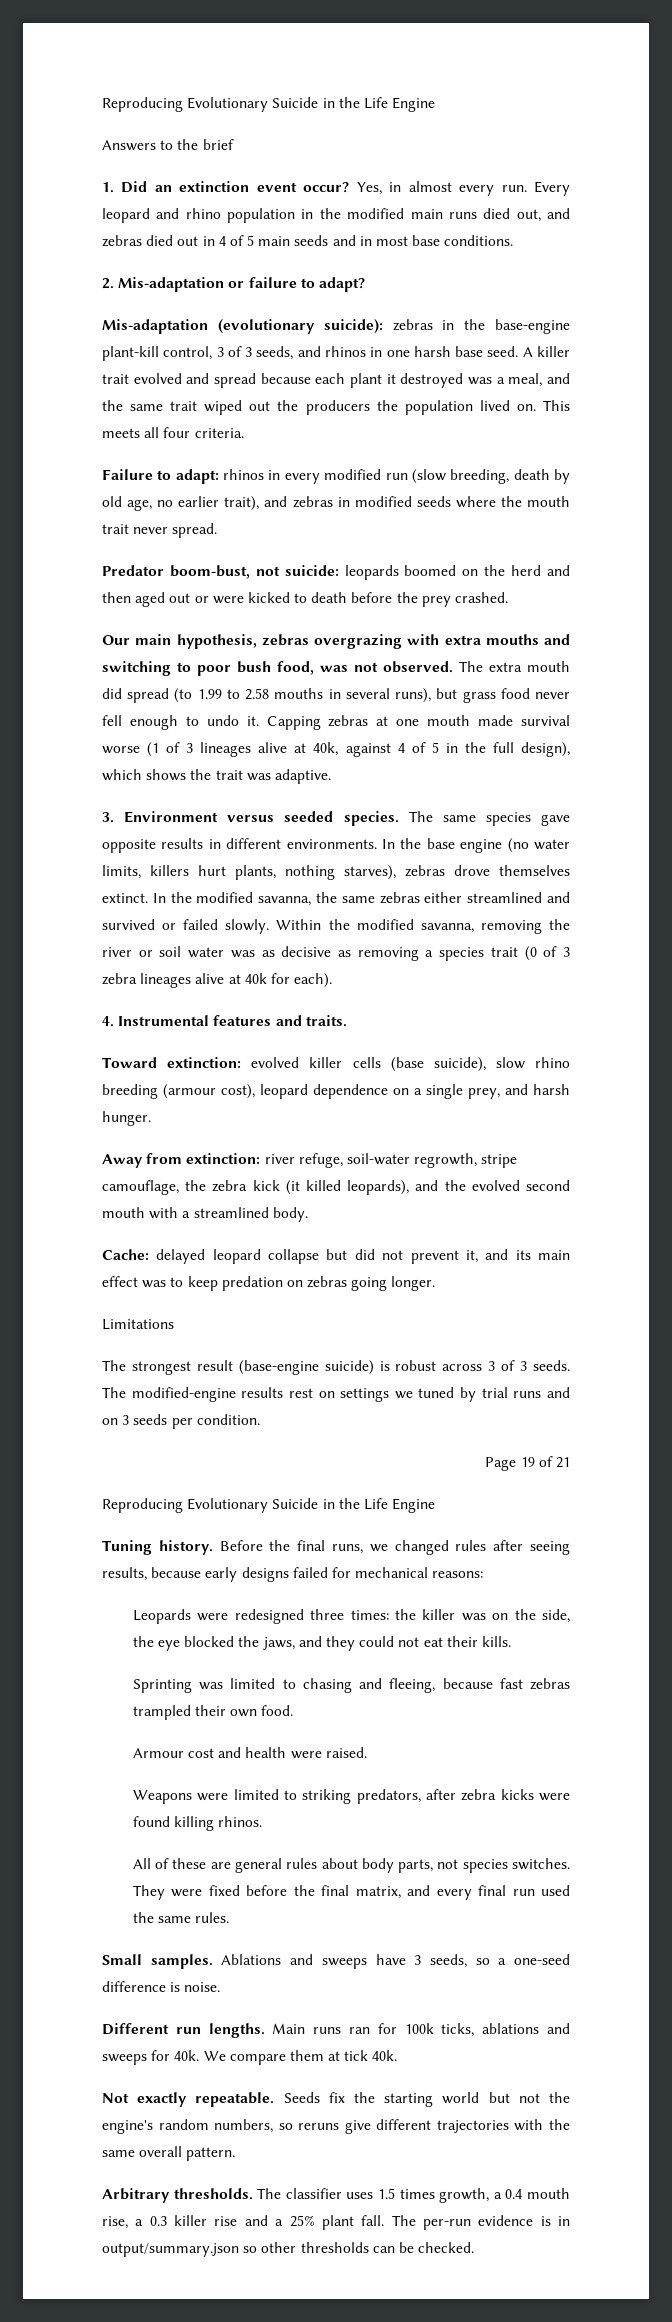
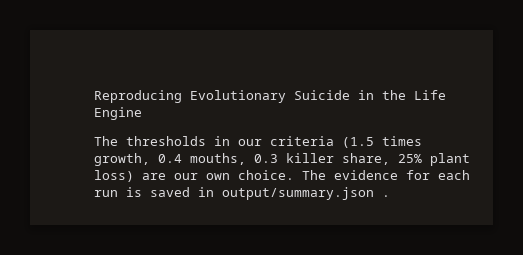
[102,97,436,112] [102,139,234,151] [102,181,570,196] [102,208,570,223] [102,235,514,247] [102,277,365,292] [102,319,570,334] [102,346,570,361] [102,373,571,388] [102,400,570,415] [102,427,244,438] [102,469,570,484] [102,496,570,511] [102,523,218,538] [102,565,571,580] [102,592,509,607] [102,634,570,649] [102,661,570,676] [102,688,570,703] [102,715,571,730] [102,742,570,757] [102,769,331,784] [102,811,570,826] [102,838,570,853] [102,865,570,880] [102,892,570,906] [102,919,570,934] [102,946,571,961] [102,973,333,988] [102,1015,347,1027] [102,1057,570,1072] [102,1084,570,1099] [102,1111,151,1126] [102,1153,518,1168] [102,1180,570,1195] [102,1207,308,1222] [102,1249,571,1264] [102,1276,436,1291] [102,1319,174,1330] [102,1360,571,1375] [102,1387,570,1402] [102,1414,260,1429] [485,1456,570,1471] [102,1498,436,1513] [102,1540,570,1555] [102,1567,484,1582] [132,1609,570,1624] [132,1636,511,1651] [132,1678,570,1693] [132,1705,294,1720] [132,1747,367,1759] [132,1789,570,1804] [132,1816,263,1831] [132,1858,570,1873] [132,1885,570,1900] [132,1912,230,1923] [102,1954,570,1969] [102,1981,221,1992] [102,2023,570,2038] [102,2050,398,2065] [102,2092,570,2107] [102,2119,570,2134] [102,2146,236,2161] [102,2188,571,2203] [102,2215,570,2230] [102,2242,475,2257] Reproducing Evolutionary Suicide in the Life Engine // Answers to the brief // 1. Did an extinction event occur? Yes, in almost every run. Every leopard and rhino population in the modified main runs died out, and zebras died out in 4 of 5 main seeds and in most base conditions. // 2. Mis-adaptation or failure to adapt? // Mis-adaptation (evolutionary suicide): zebras in the base-engine plant-kill control, 3 of 3 seeds, and rhinos in one harsh base seed. A killer trait evolved and spread because each plant it destroyed was a meal, and the same trait wiped out the producers the population lived on. This meets all four criteria. // Failure to adapt: rhinos in every modified run (slow breeding, death by old age, no earlier trait), and zebras in modified seeds where the mouth trait never spread. // Predator boom-bust, not suicide: leopards boomed on the herd and then aged out or were kicked to death before the prey crashed. // Our main hypothesis, zebras overgrazing with extra mouths and switching to poor bush food, was not observed. The extra mouth did spread (to 1.99 to 2.58 mouths in several runs), but grass food never fell enough to undo it. Capping zebras at one mouth made survival worse (1 of 3 lineages alive at 40k, against 4 of 5 in the full design), which shows the trait was adaptive. // 3. Environment versus seeded species. The same species gave opposite results in different environments. In the base engine (no water limits, killers hurt plants, nothing starves), zebras drove themselves extinct. In the modified savanna, the same zebras either streamlined and survived or failed slowly. Within the modified savanna, removing the river or soil water was as decisive as removing a species trait (0 of 3 zebra lineages alive at 40k for each). // 4. Instrumental features and traits. // Toward extinction: evolved killer cells (base suicide), slow rhino breeding (armour cost), leopard dependence on a single prey, and harsh hunger. // Away from extinction: river refuge, soil-water regrowth, stripe camouflage, the zebra kick (it killed leopards), and the evolved second mouth with a streamlined body. // Cache: delayed leopard collapse but did not prevent it, and its main effect was to keep predation on zebras going longer. // Limitations // The strongest result (base-engine suicide) is robust across 3 of 3 seeds. The modified-engine results rest on settings we tuned by trial runs and on 3 seeds per condition. // Page 19 of 21 // Reproducing Evolutionary Suicide in the Life Engine // Tuning history. Before the final runs, we changed rules after seeing results, because early designs failed for mechanical reasons: // Leopards were redesigned three times: the killer was on the side, the eye blocked the jaws, and they could not eat their kills. // Sprinting was limited to chasing and fleeing, because fast zebras trampled their own food. // Armour cost and health were raised. // Weapons were limited to striking predators, after zebra kicks were found killing rhinos. // All of these are general rules about body parts, not species switches. They were fixed before the final matrix, and every final run used the same rules. // Small samples. Ablations and sweeps have 3 seeds, so a one-seed difference is noise. // Different run lengths. Main runs ran for 100k ticks, ablations and sweeps for 40k. We compare them at tick 40k. // Not exactly repeatable. Seeds fix the starting world but not the engine's random numbers, so reruns give different trajectories with the same overall pattern. // Arbitrary thresholds. The classifier uses 1.5 times growth, a 0.4 mouth rise, a 0.3 killer rise and a 25% plant fall. The per-run evidence is in output/summary.json so other thresholds can be checked. -> [93,90,446,103] [93,107,142,120] [93,136,422,148] [93,153,470,166] [93,170,470,182] [93,187,390,200] Reproducing Evolutionary Suicide in the Life Engine // The thresholds in our criteria (1.5 times growth, 0.4 mouths, 0.3 killer share, 25% plant loss) are our own choice. The evidence for each run is saved in output/summary.json .

